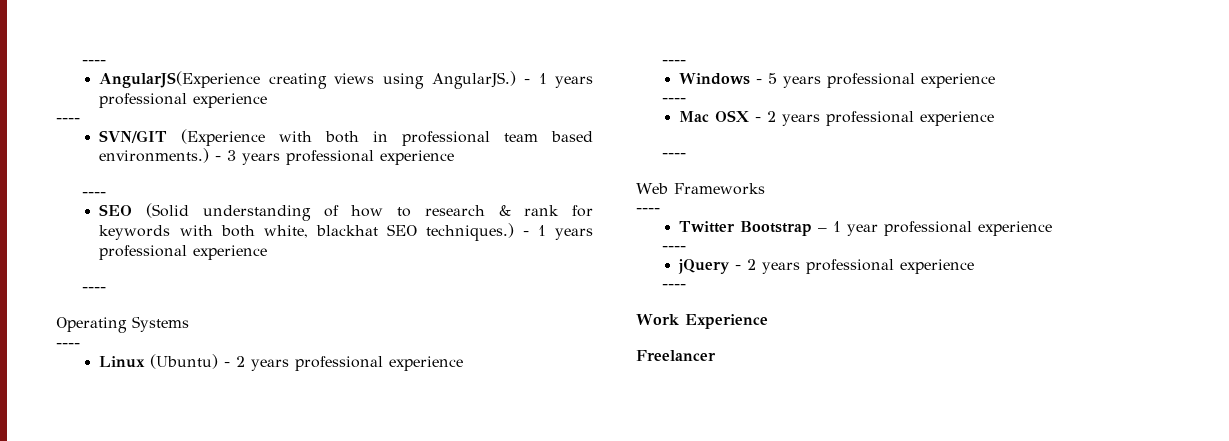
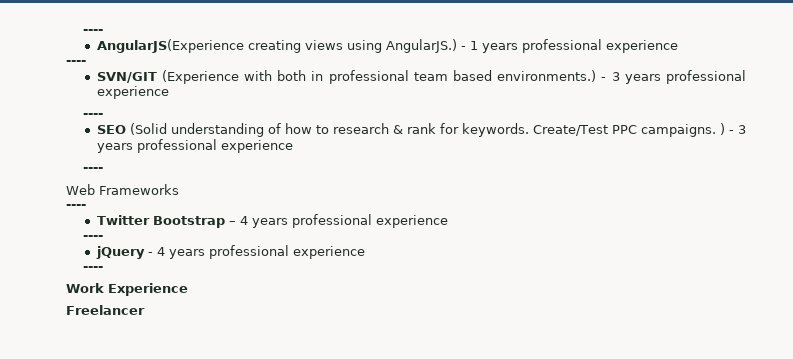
[99,223,593,241] [99,245,268,260] [81,287,106,292] [56,316,189,333] [56,343,80,348] [99,354,464,371] [661,60,686,65] [679,73,996,88] [661,98,686,103] [679,110,777,122] keywords with both white, blackhat SEO techniques.) - 1 years professional experience // ---- // Operating Systems // ---- // Linux (Ubuntu) - 2 years professional experience // ---- // Windows - 5 years professional experience // ---- // Mac OSX - 2 -> [461,123,747,137] keywords. Create/Test PPC campaigns. ) - 3
[833,221,879,236] 1 year -> [239,216,288,228] 4 years
[747,259,757,270] 2 -> [156,247,165,256] 4

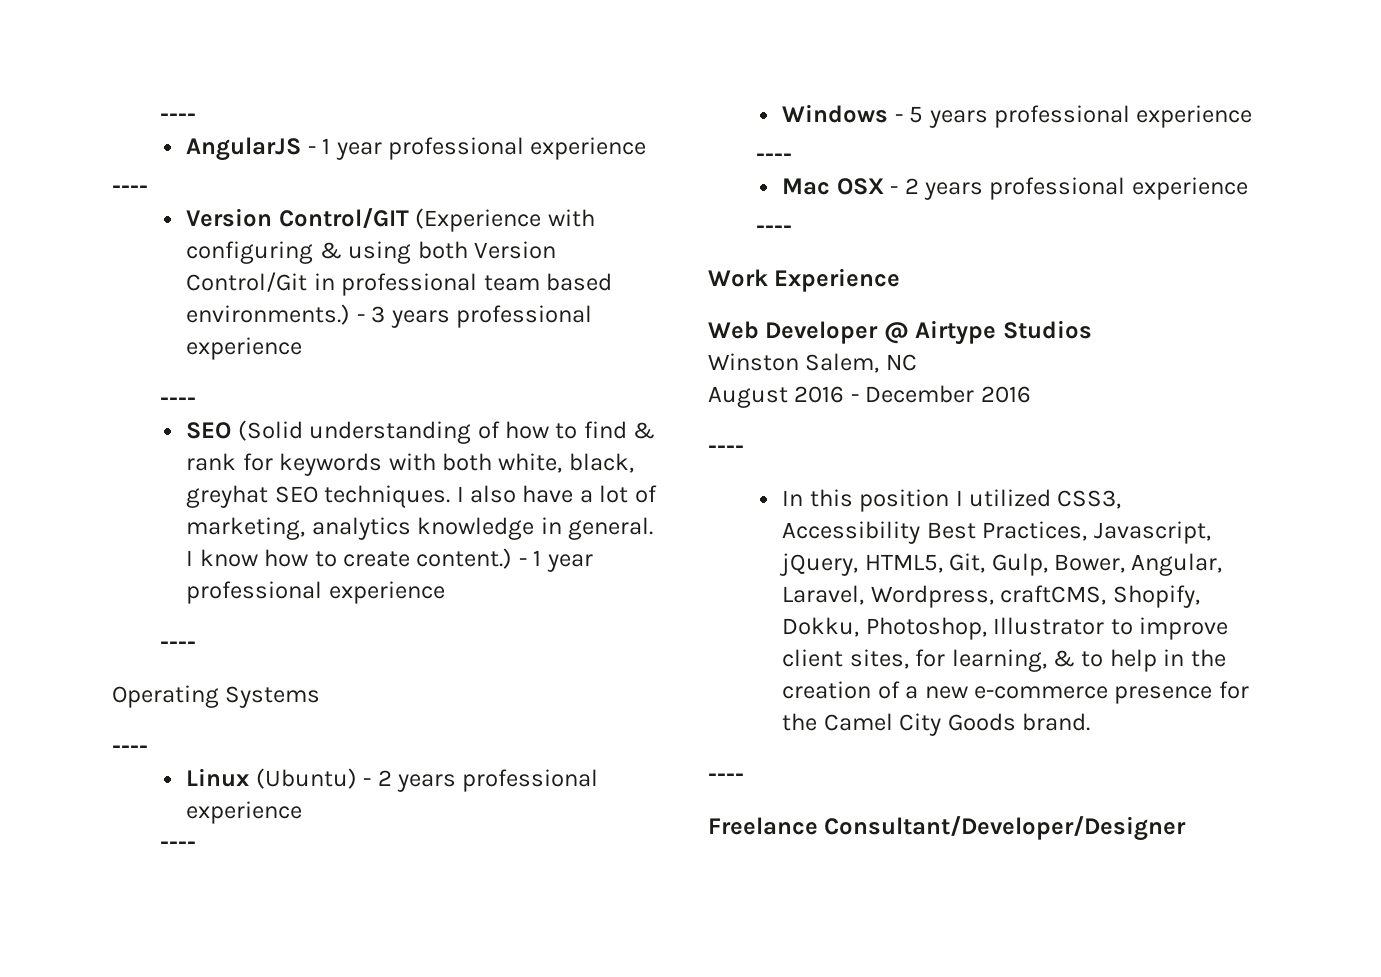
[82,29,103,34] [96,39,678,53] [66,60,86,65] [96,70,307,84] ---- // AngularJS(Experience creating views using AngularJS.) - 1 years professional experience // ---- // SVN/GIT (Experience with both -> [159,113,196,122] [186,137,647,161] [112,185,148,194] [186,208,595,232] [186,241,556,264] [186,272,308,292] ---- // AngularJS - 1 year professional experience // ---- // Version Control/GIT (Experience with configuring & using both Version Control/Git
[332,123,389,134] research -> [583,421,627,439] find
[461,123,747,137] [96,139,293,153] [82,167,103,172] [66,184,179,195] [66,204,86,209] [96,214,448,228] [82,235,103,240] [95,246,165,259] keywords. Create/Test PPC campaigns. ) - 3 years professional experience // ---- // Web Frameworks // ---- // Twitter Bootstrap – 4 years professional experience // ---- // jQuery - 4 -> [279,453,634,476] [186,485,657,508] [186,517,653,540] [186,548,593,572] [186,581,445,604] [159,641,196,650] [112,685,321,708] [112,745,148,754] [186,768,599,792] [186,801,303,824] [159,841,196,850] [782,104,1253,128] [755,153,792,162] [782,178,919,195] keywords with both white, black, greyhat SEO techniques. I also have a lot of marketing, analytics knowledge in general. I know how to create content.) - 1 year professional experience // ---- // Operating Systems // ---- // Linux (Ubuntu) - 2 years professional experience // ---- // Windows - 5 years professional experience // ---- // Mac OSX - 2
[66,305,145,315] Freelancer -> [708,320,1092,345] [708,353,917,373] [708,385,1031,408] [708,445,744,454] [782,489,1122,512] [782,521,1211,544] [779,553,1223,576] [782,585,1200,608] [782,617,1228,640] [782,649,1226,672] [782,681,1249,704] [782,713,1090,736] [708,773,744,782] [708,816,1187,841] Web Developer @ Airtype Studios // Winston Salem, NC // August 2016 - December 2016 // ---- // In this position I utilized CSS3, Accessibility Best Practices, Javascript, jQuery, HTML5, Git, Gulp, Bower, Angular, Laravel, Wordpress, craftCMS, Shopify, Dokku, Photoshop, Illustrator to improve client sites, for learning, & to help in the creation of a new e-commerce presence for the Camel City Goods brand. // ---- // Freelance Consultant/Developer/Designer

